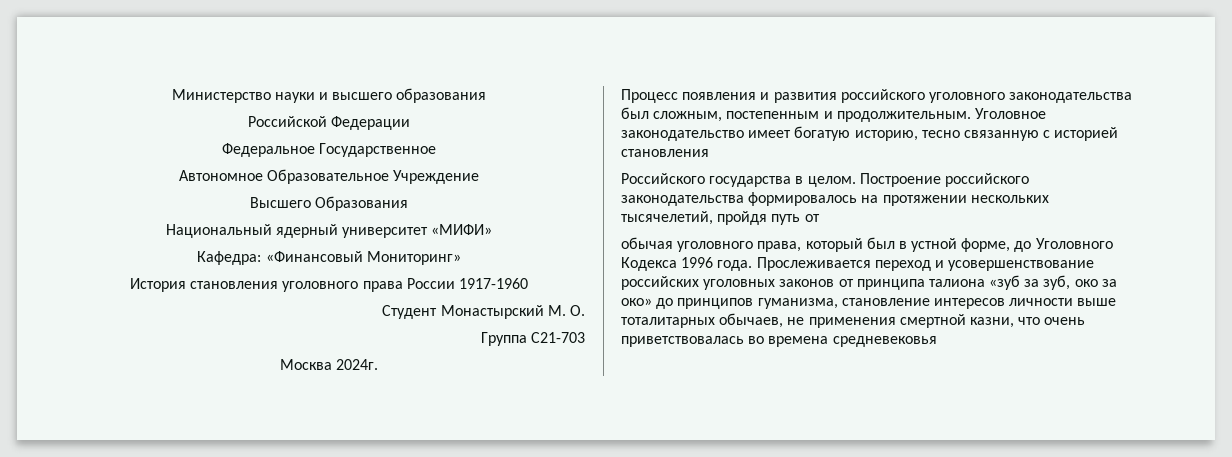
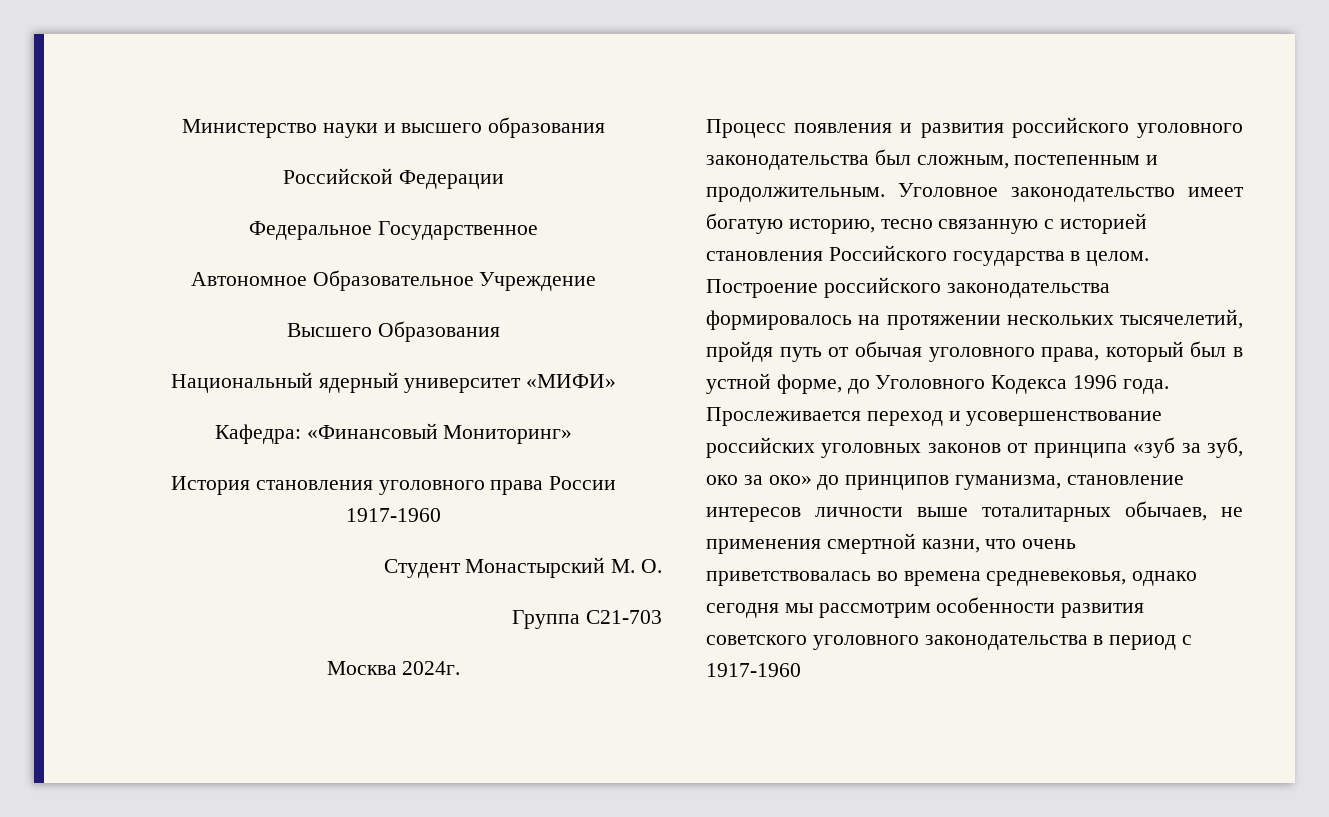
(709, 153) // -> (823, 256) none
(820, 218) // -> (850, 352) none
[928,279,985,287] талиона -> (1127, 450) none
[832,336,937,347] средневековья -> [986,571,1198,586] [706,597,1145,618] [706,635,1193,650] [706,663,801,677] средневековья, однако сегодня мы рассмотрим особенности развития советского уголовного законодательства в период с 1917-1960

